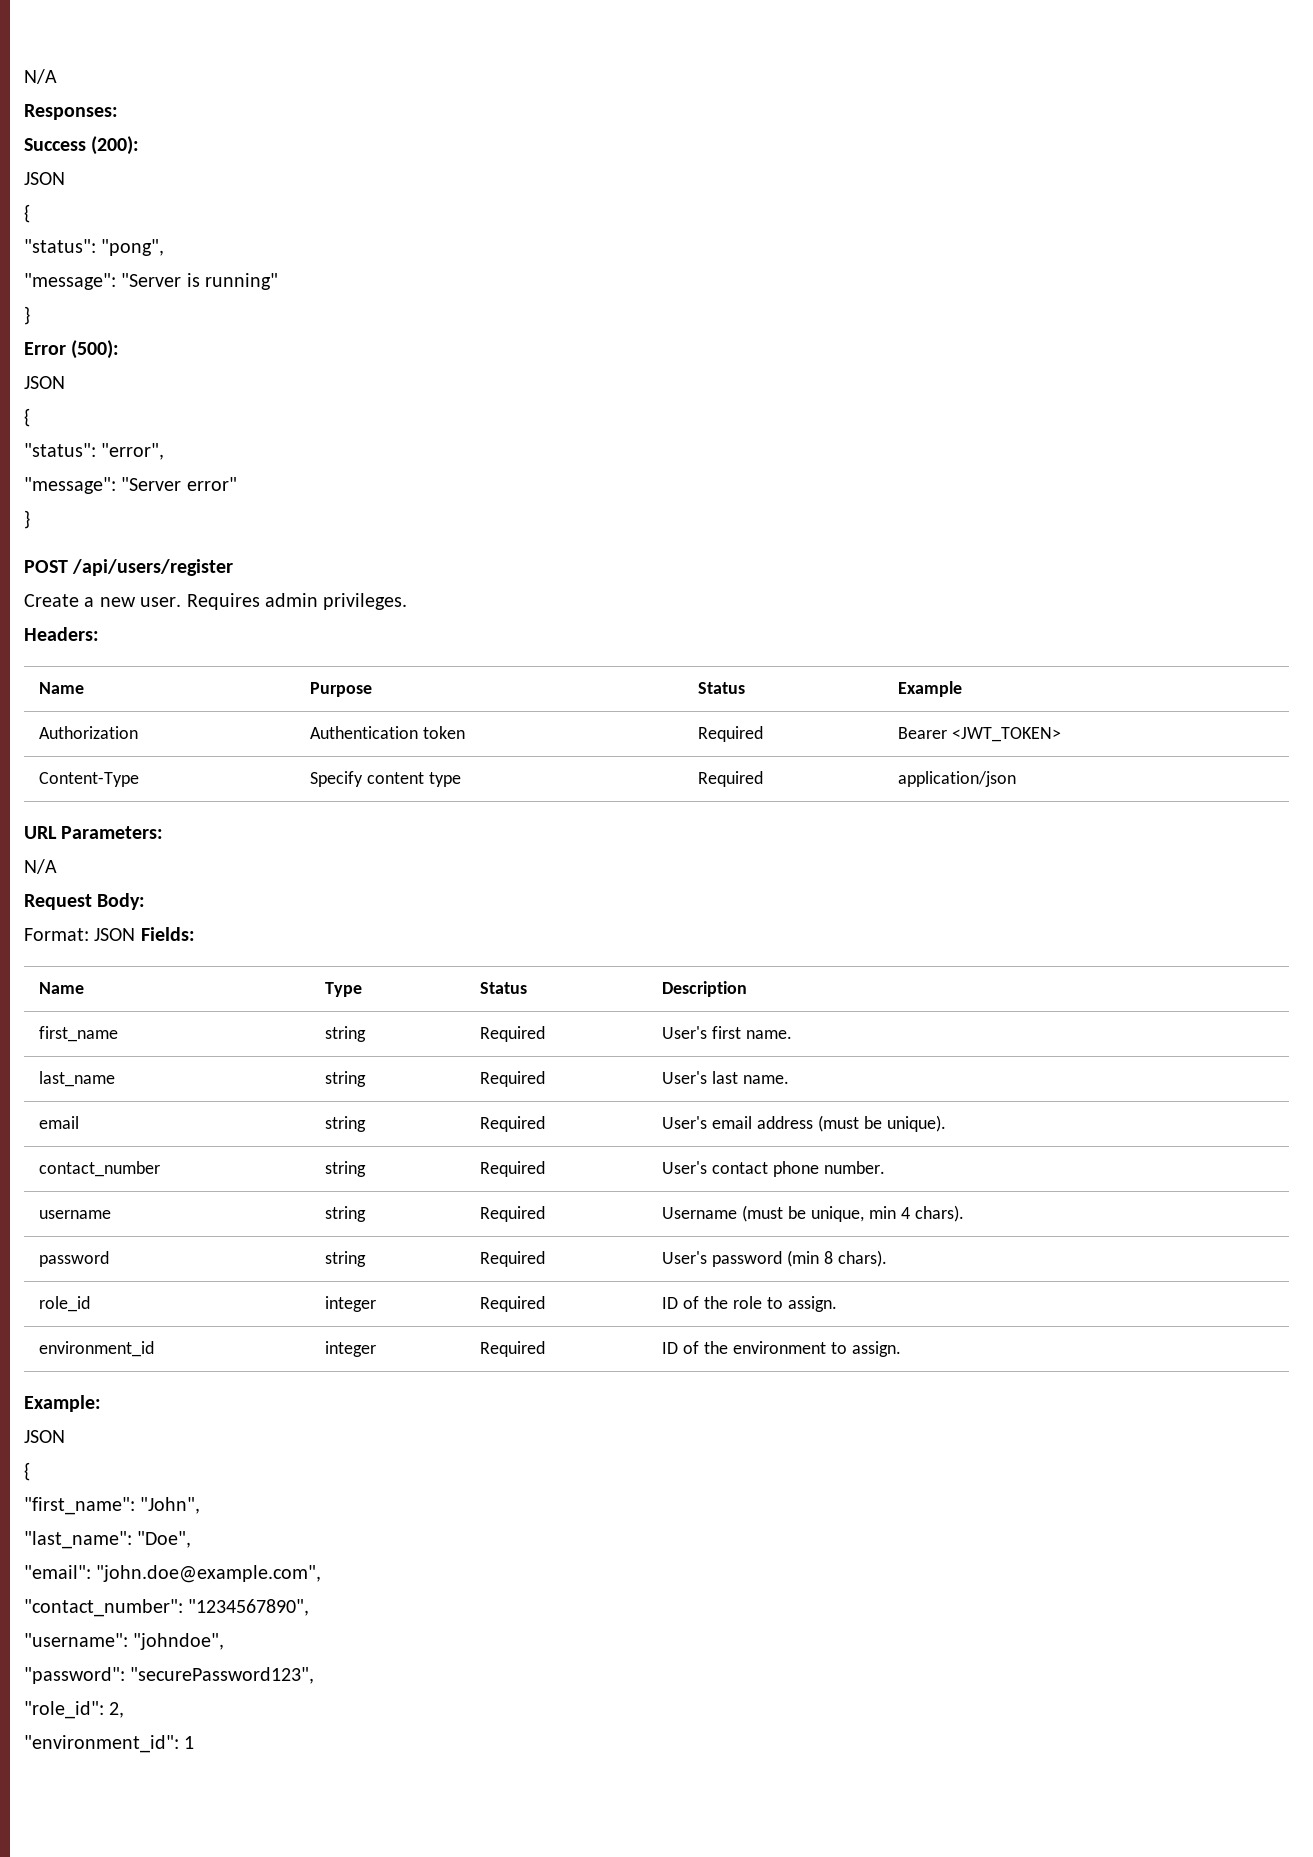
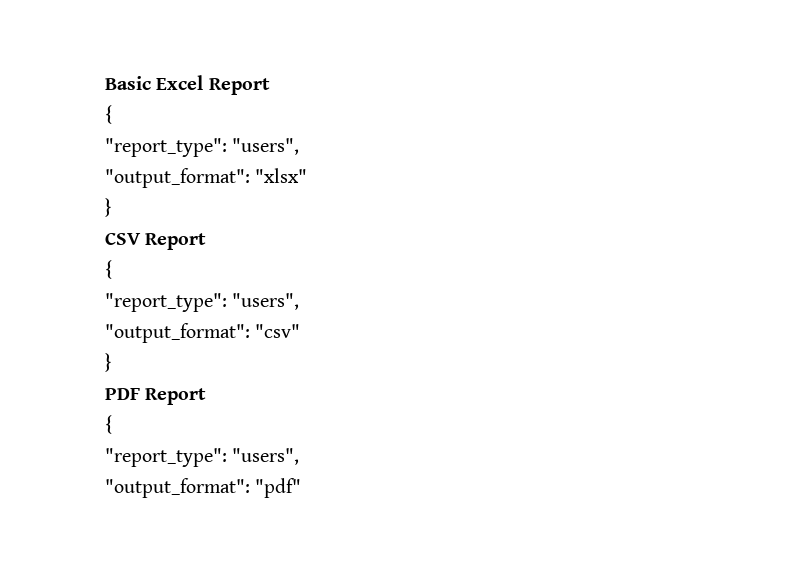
[24,69,57,84] [24,104,118,120] [24,136,140,155] [24,172,65,185] [24,204,30,223] [24,239,165,256] [24,273,279,290] [24,306,30,325] [24,340,120,359] [24,376,65,389] [24,408,30,427] [24,443,165,460] [24,477,237,494] [24,510,30,529] [24,559,234,576] [24,593,408,610] [24,627,99,641] [39,682,85,694] [310,682,373,697] [698,682,746,694] [898,681,963,697] [39,726,139,739] [310,726,466,739] [698,726,764,742] [898,727,1062,742] [39,772,140,787] [310,771,462,787] [698,771,764,787] [898,771,1017,787] [24,826,164,839] [24,859,57,874] [24,893,146,910] [24,927,195,941] [39,982,85,994] [325,982,363,997] [480,982,528,994] [662,981,748,997] [39,1026,119,1042] [325,1026,367,1042] [480,1026,546,1042] [662,1026,793,1039] [39,1071,116,1087] [325,1071,367,1087] [480,1071,546,1087] [662,1071,790,1084] [39,1116,80,1129] [325,1116,367,1132] [480,1116,546,1132] [662,1115,946,1132] [39,1161,161,1177] [325,1161,367,1177] [480,1161,546,1177] [662,1161,885,1177] [39,1210,112,1219] [325,1206,367,1222] [480,1206,546,1222] [662,1205,964,1222] [39,1251,110,1267] [325,1251,367,1267] [480,1251,546,1267] [662,1250,887,1267] [39,1296,91,1312] [325,1296,377,1312] [480,1296,546,1312] [662,1296,837,1312] [39,1341,155,1357] [325,1341,377,1357] [480,1341,546,1357] [662,1341,901,1357] [24,1395,101,1412] [24,1430,65,1443] [24,1462,30,1481] [24,1497,201,1515] [24,1531,192,1549] [24,1565,322,1583] [24,1599,310,1617] [24,1633,225,1650] [24,1667,315,1684] [24,1701,125,1719] [24,1735,195,1753] N/A // Responses: // Success (200): // JSON // { // "status": "pong", // "message": "Server is running" // } // Error (500): // JSON // { // "status": "error", // "message": "Server error" // } // POST /api/users/register // Create a new user. Requires admin privileges. // Headers: // Name | Purpose | Status | Example // Authorization | Authentication token | Required | Bearer <JWT_TOKEN> // Content-Type | Specify content type | Required | application/json // URL Parameters: // N/A // Request Body: // Format: JSON Fields: // Name | Type | Status | Description // first_name | string | Required | User's first name. // last_name | string | Required | User's last name. // email | string | Required | User's email address (must be unique). // contact_number | string | Required | User's contact phone number. // username | string | Required | Username (must be unique, min 4 chars). // password | string | Required | User's password (min 8 chars). // role_id | integer | Required | ID of the role to assign. // environment_id | integer | Required | ID of the environment to assign. // Example: // JSON // { // "first_name": "John", // "last_name": "Doe", // "email": "john.doe@example.com", // "contact_number": "1234567890", // "username": "johndoe", // "password": "securePassword123", // "role_id": 2, // "environment_id": 1 -> [105,75,270,95] [105,105,112,124] [105,138,300,157] [105,168,308,188] [105,198,112,217] [105,232,207,250] [105,260,112,279] [105,293,300,312] [105,323,301,343] [105,353,112,372] [105,388,207,405] [105,415,112,434] [105,448,300,467] [105,478,302,498] Basic Excel Report // { // "report_type": "users", // "output_format": "xlsx" // } // CSV Report // { // "report_type": "users", // "output_format": "csv" // } // PDF Report // { // "report_type": "users", // "output_format": "pdf"

